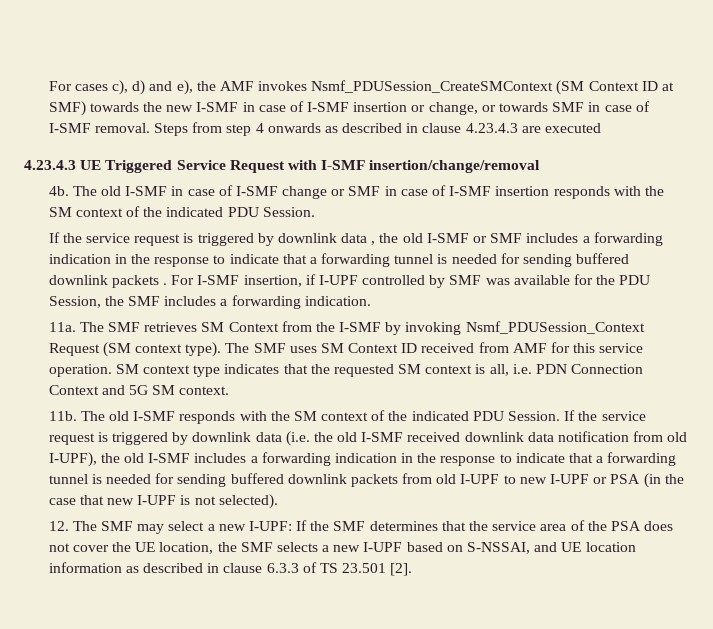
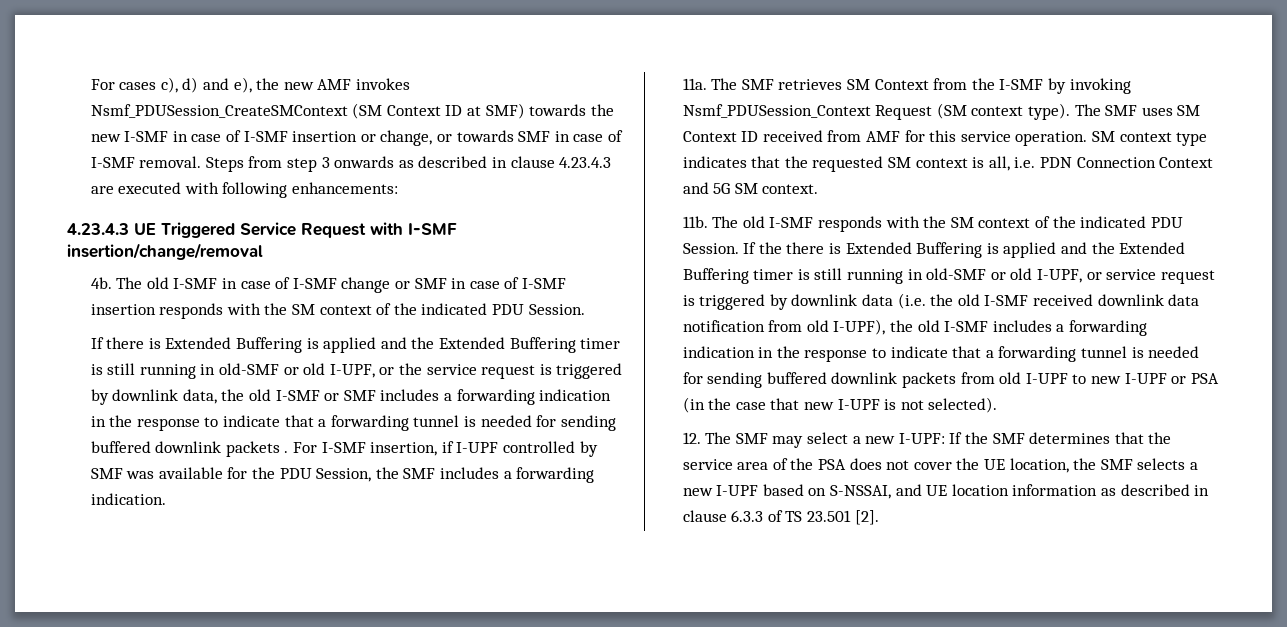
(216, 86) none -> [283,82,314,90] new
[255,123,264,133] 4 -> [321,157,330,168] 3
(601, 128) none -> [184,182,398,198] with following enhancements:
[62,233,376,246] the service request is triggered by downlink data , -> [106,337,621,353] [90,363,623,379] [90,389,217,405] there is Extended Buffering is applied and the Extended Buffering timer is still running in old-SMF or old I-UPF, or the service request is triggered by downlink data,
(598, 416) none -> [786,242,1186,258] [682,268,1102,284] there is Extended Buffering is applied and the Extended Buffering timer is still running in old-SMF or old I-UPF, or

